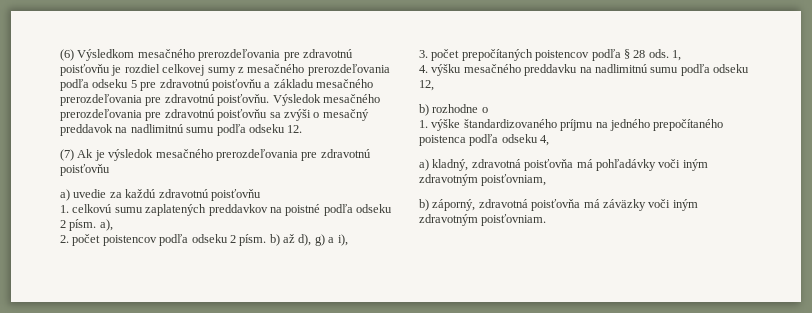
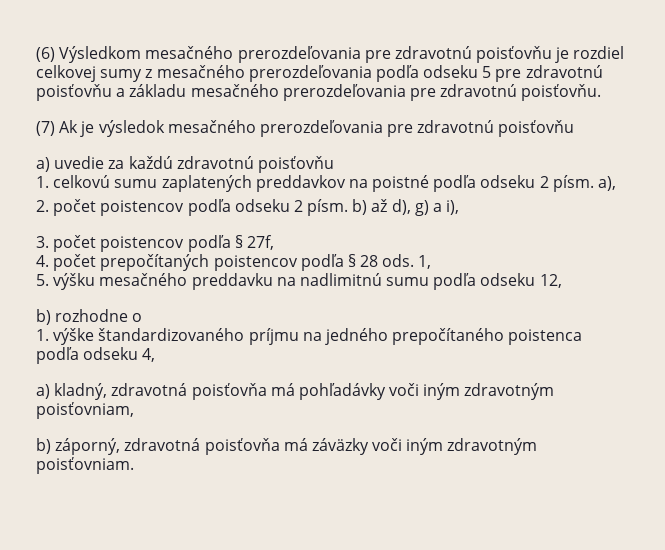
[272,94,380,106] [60,109,369,121] [60,124,303,136] Výsledok mesačného prerozdeľovania pre zdravotnú poisťovňu sa zvýši o mesačný preddavok na nadlimitnú sumu podľa odseku 12. -> (602, 92) none
(460, 55) none -> [100,235,274,252] [36,254,97,271] poistencov podľa § 27f, // 4. počet
[419,65,428,73] 4. -> [36,274,49,286] 5.

